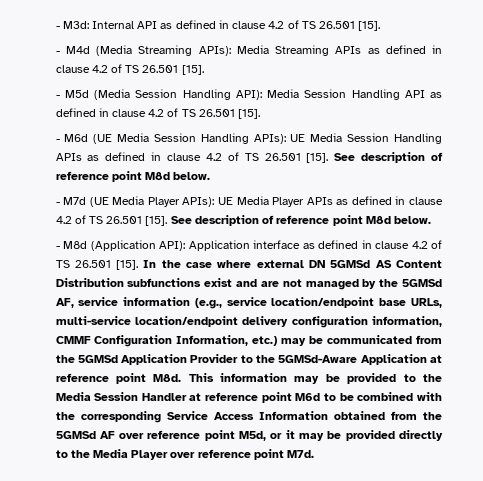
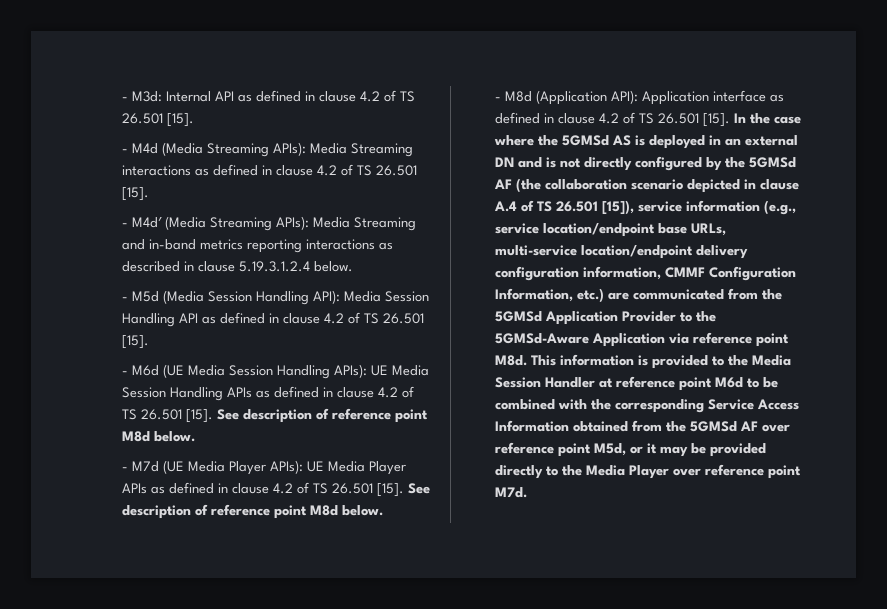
[335,45,442,54] [55,64,204,75] APIs as defined in clause 4.2 of TS 26.501 [15]. -> [122,164,418,176] [122,187,150,201] [122,216,417,231] [122,239,394,253] [122,261,354,272] interactions as defined in clause 4.2 of TS 26.501 [15]. // - M4d′ (Media Streaming APIs): Media Streaming and in-band metrics reporting interactions as described in clause 5.19.3.1.2.4 below.
[256,260,442,268] [55,278,442,290] [55,298,74,308] external DN 5GMSd AS Content Distribution subfunctions exist and are not managed by the 5GMSd AF, -> [538,135,799,149] [495,156,797,171] [494,178,800,193] [494,200,635,215] the 5GMSd AS is deployed in an external DN and is not directly configured by the 5GMSd AF (the collaboration scenario depicted in clause A.4 of TS 26.501 [15]),
[281,336,324,346] may be -> [608,292,630,300] are
[430,355,442,363] at -> [669,333,690,344] via
[294,374,340,384] may be -> [638,355,649,366] is

